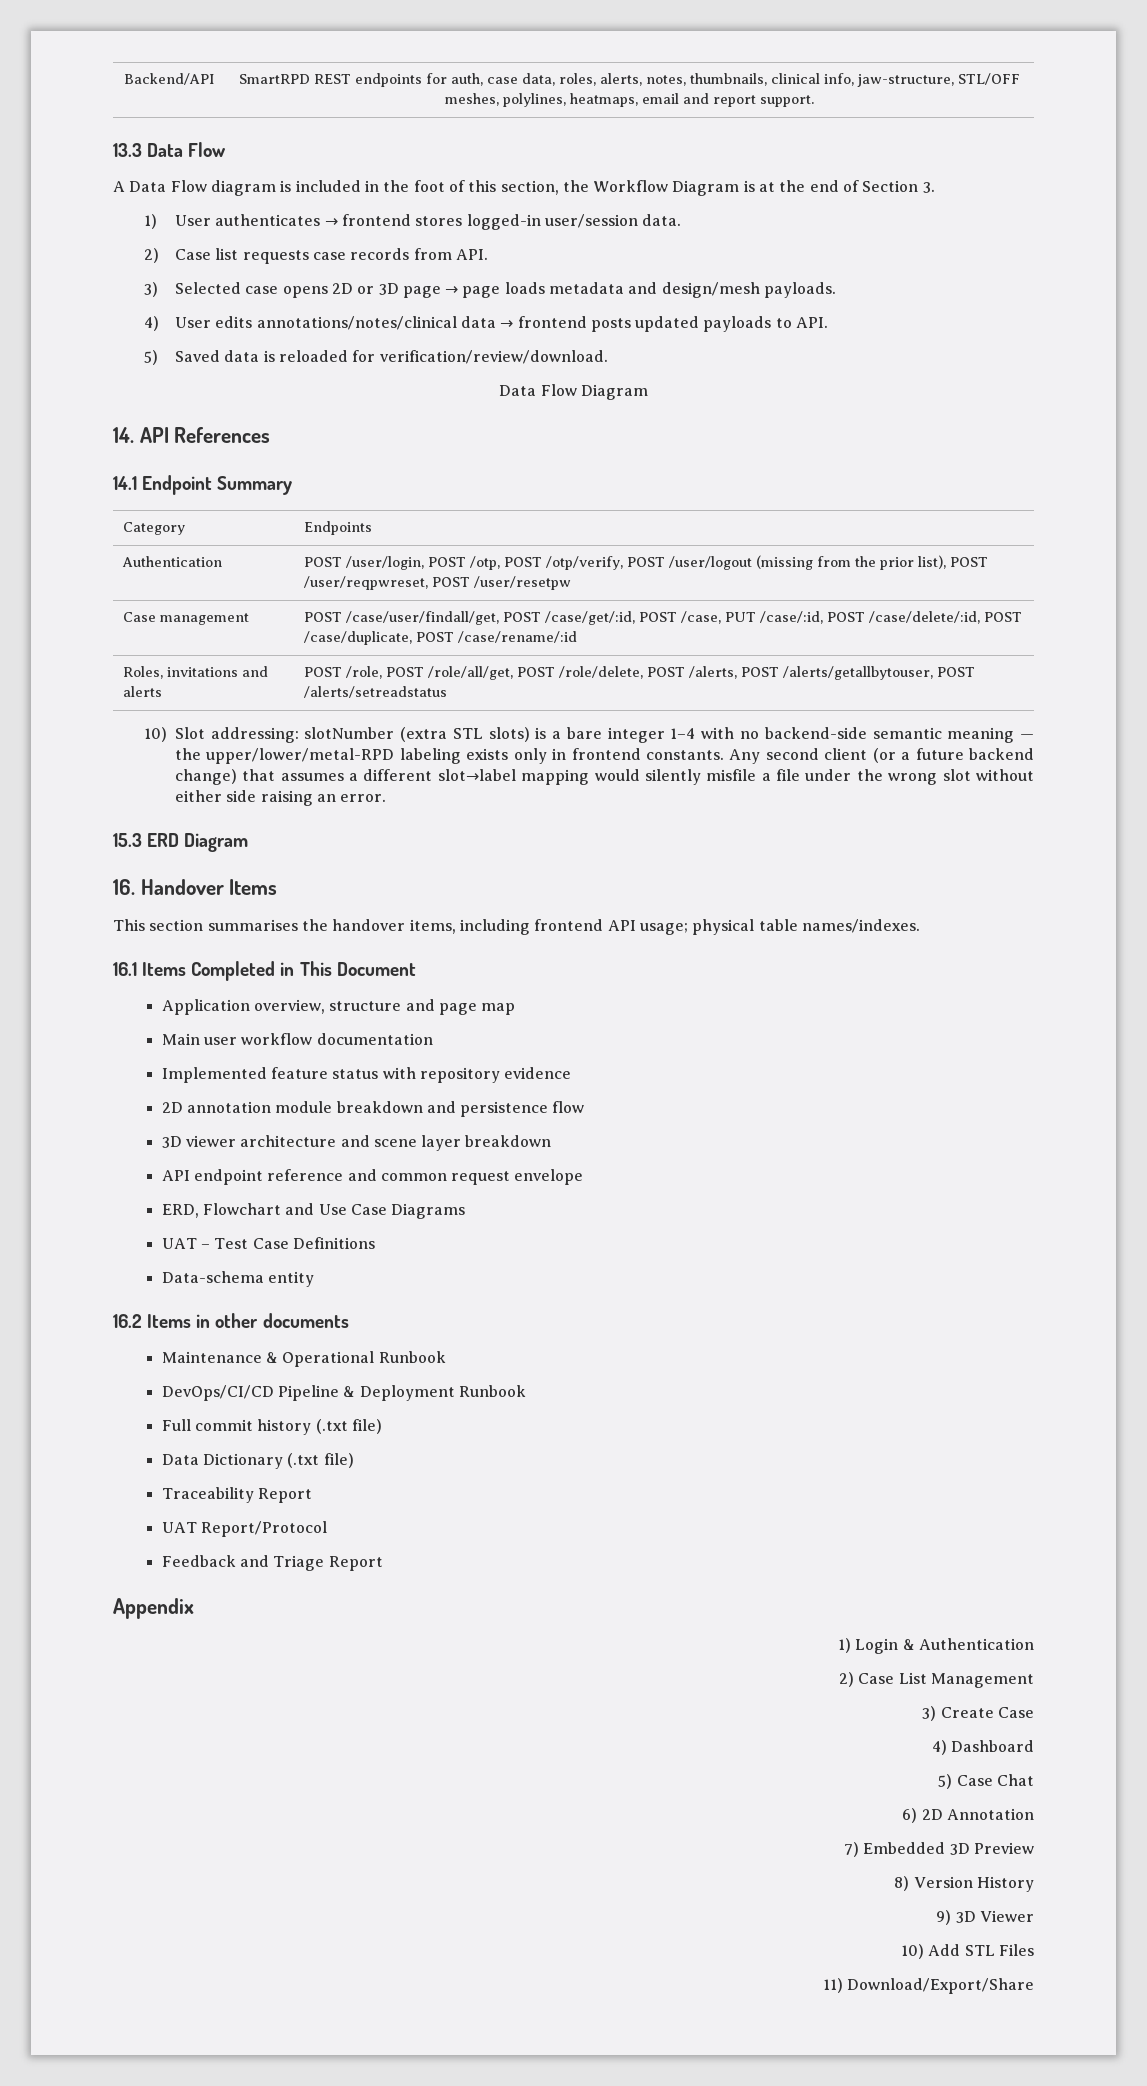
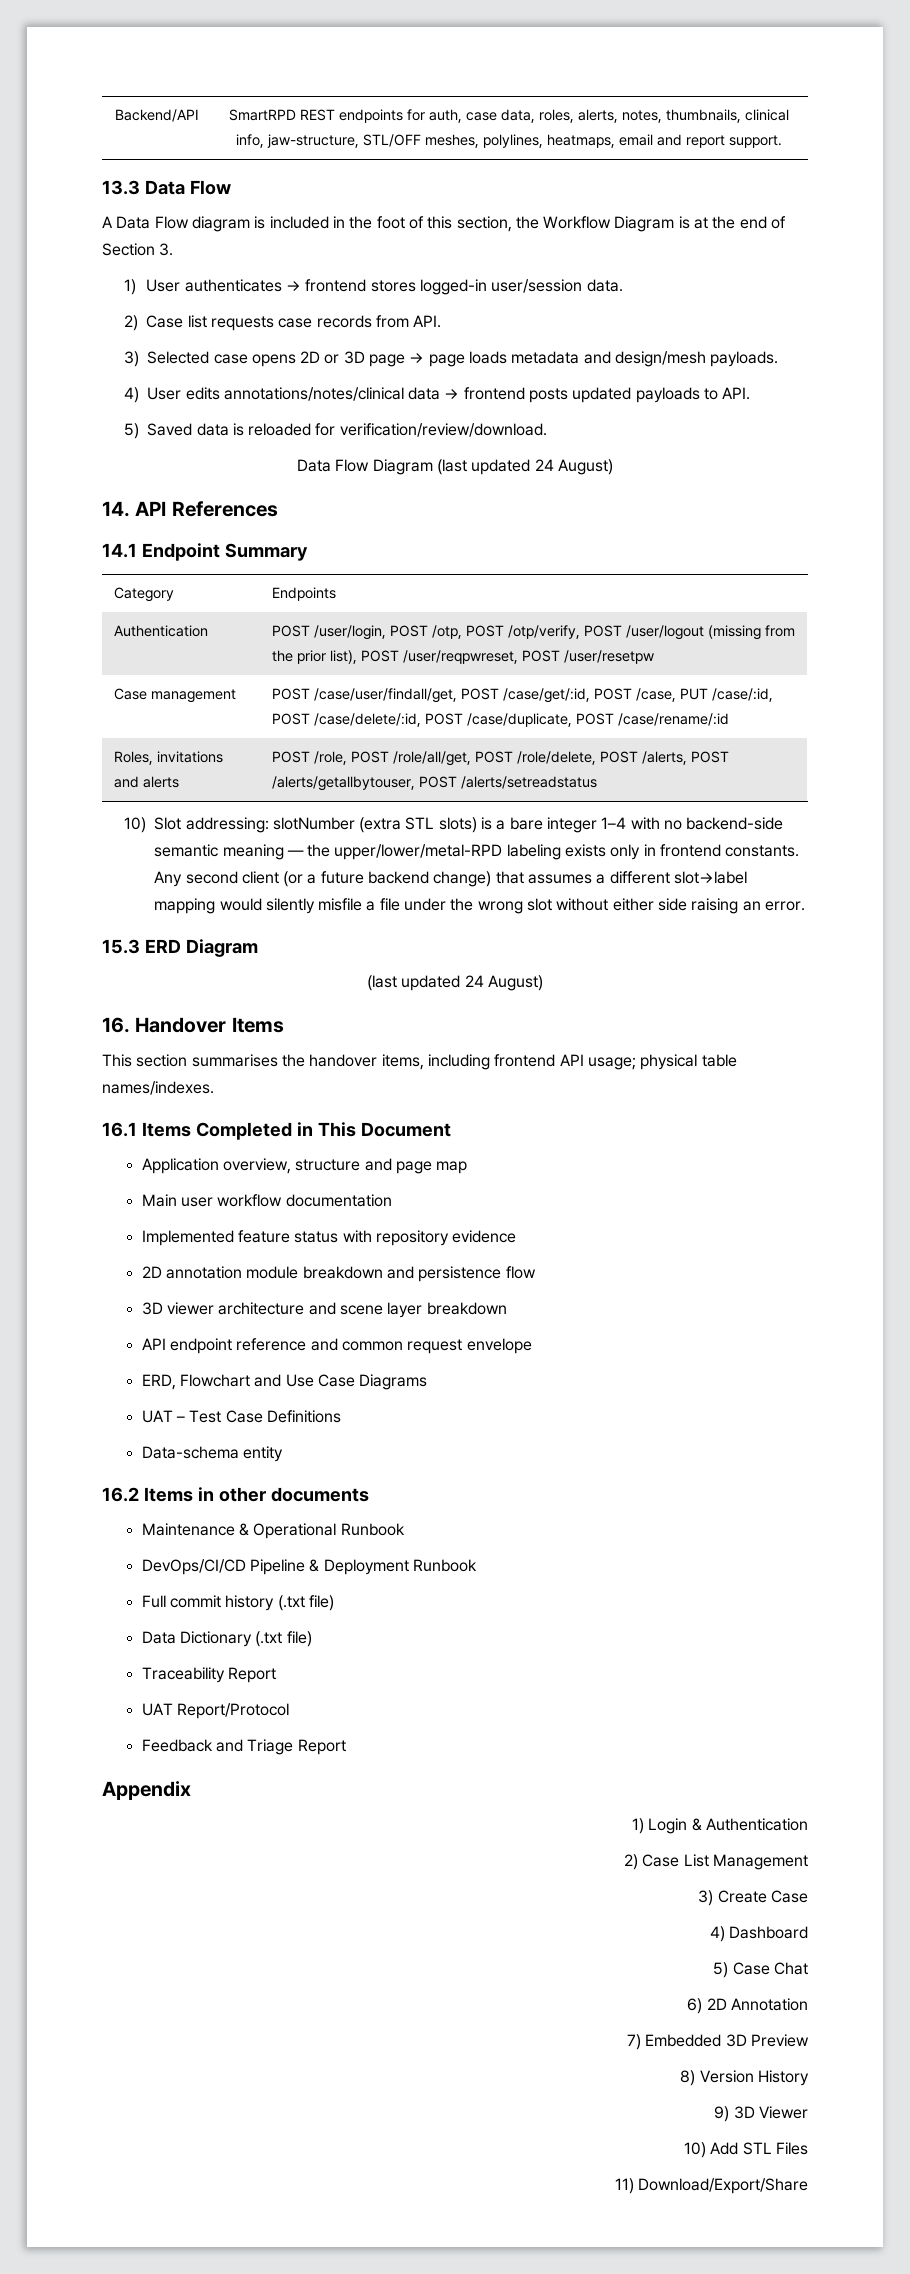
(648, 392) none -> [437,459,613,475] (last updated 24 August)
(249, 842) none -> [367,975,543,991] // (last updated 24 August)

